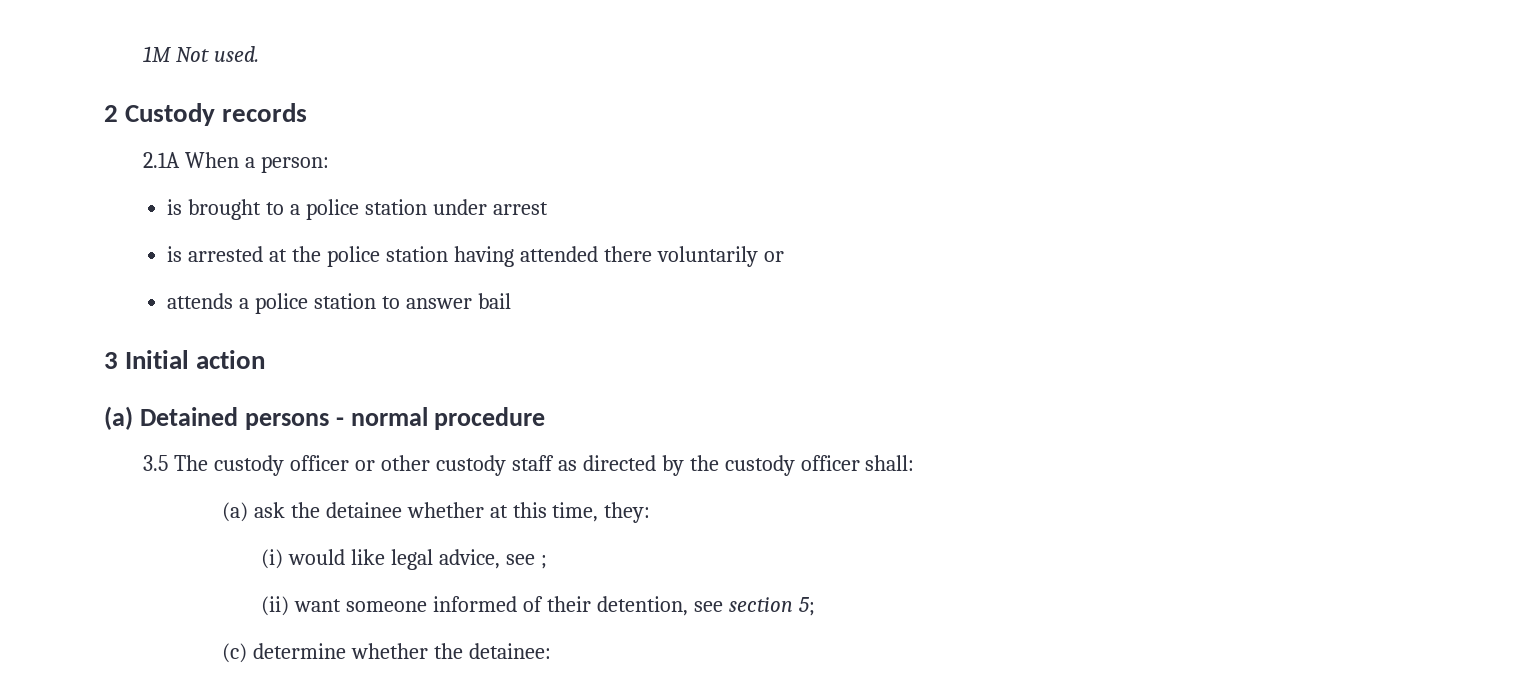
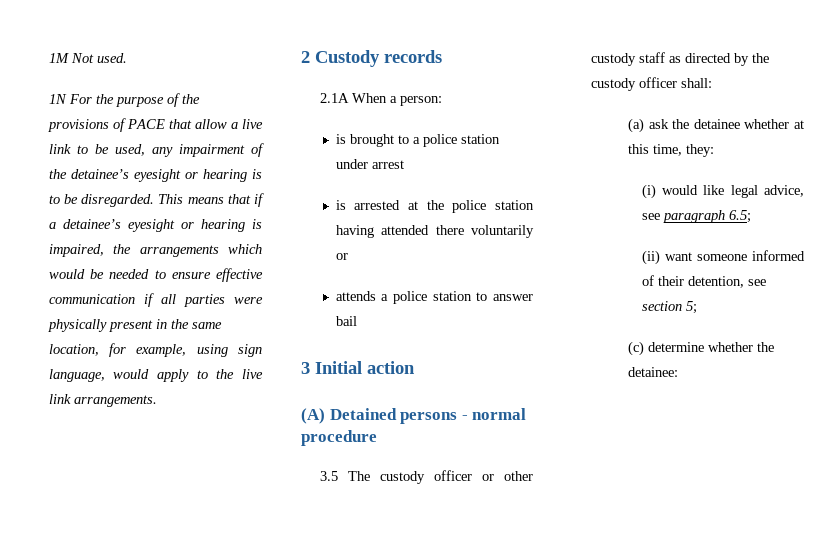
(260, 54) none -> [48,93,200,107] [47,118,263,132] [48,143,264,157] [48,169,262,182] [48,193,265,207] [48,219,262,232] [48,244,262,257] [48,268,263,282] [48,293,263,307] [47,319,222,332] [48,343,262,357] [48,369,263,382] [48,394,157,407] // 1N For the purpose of the provisions of PACE that allow a live link to be used, any impairment of the detainee’s eyesight or hearing is to be disregarded. This means that if a detainee’s eyesight or hearing is impaired, the arrangements which would be needed to ensure effective communication if all parties were physically present in the same location, for example, using sign language, would apply to the live link arrangements.
[104,406,133,430] (a) -> [301,408,325,424] (A)
[540,555,547,569] ; -> [662,210,751,223] paragraph 6.5;

